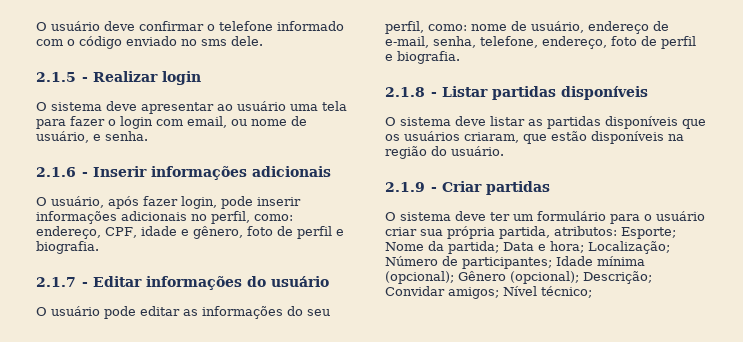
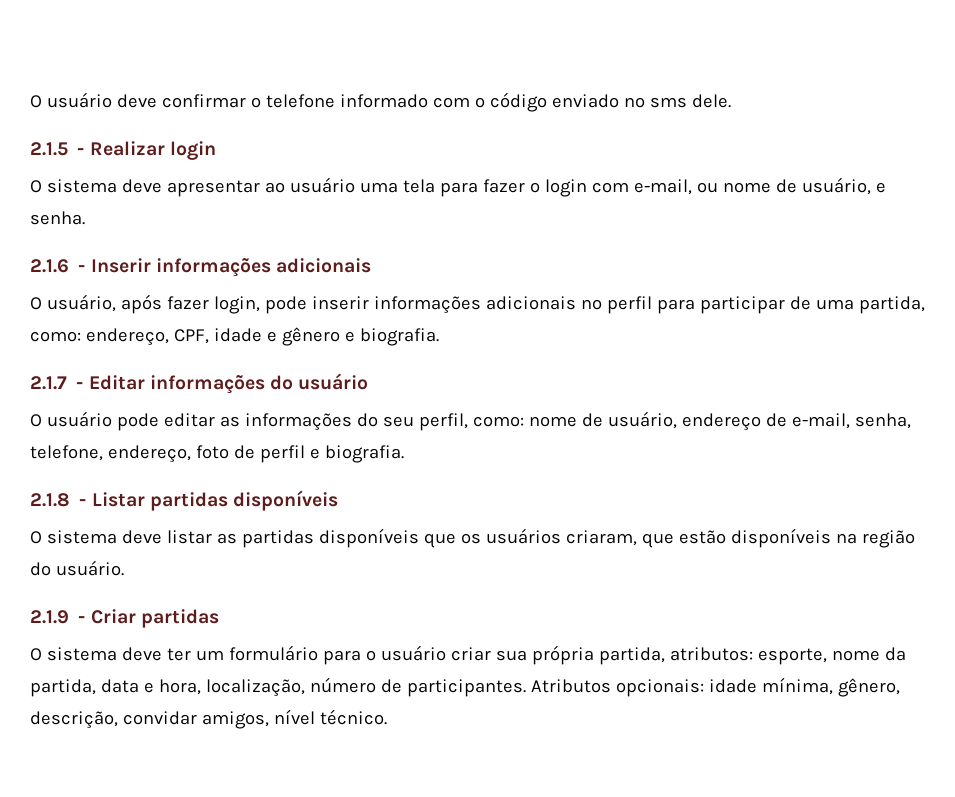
[187,116,227,128] email, -> [633,179,692,195] e-mail,
[211,211,250,224] perfil, -> [606,296,925,314] perfil para participar de uma partida,
[192,226,332,239] gênero, foto de perfil -> [281,327,340,346] gênero
[621,227,676,239] [385,241,670,254] [385,256,645,269] [385,271,652,284] [385,286,592,299] Esporte; Nome da partida; Data e hora; Localização; Número de participantes; Idade mínima (opcional); Gênero (opcional); Descrição; Convidar amigos; Nível técnico; -> [757,647,906,665] [30,677,900,697] [30,709,387,729] esporte, nome da partida, data e hora, localização, número de participantes. Atributos opcionais: idade mínima, gênero, descrição, convidar amigos, nível técnico.

